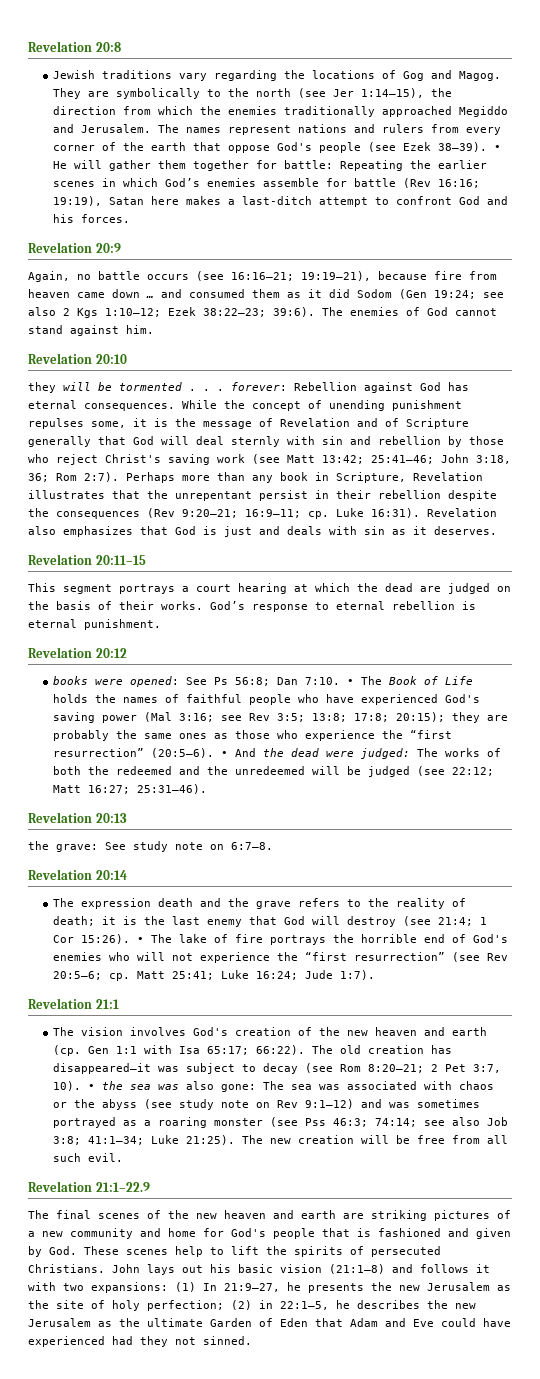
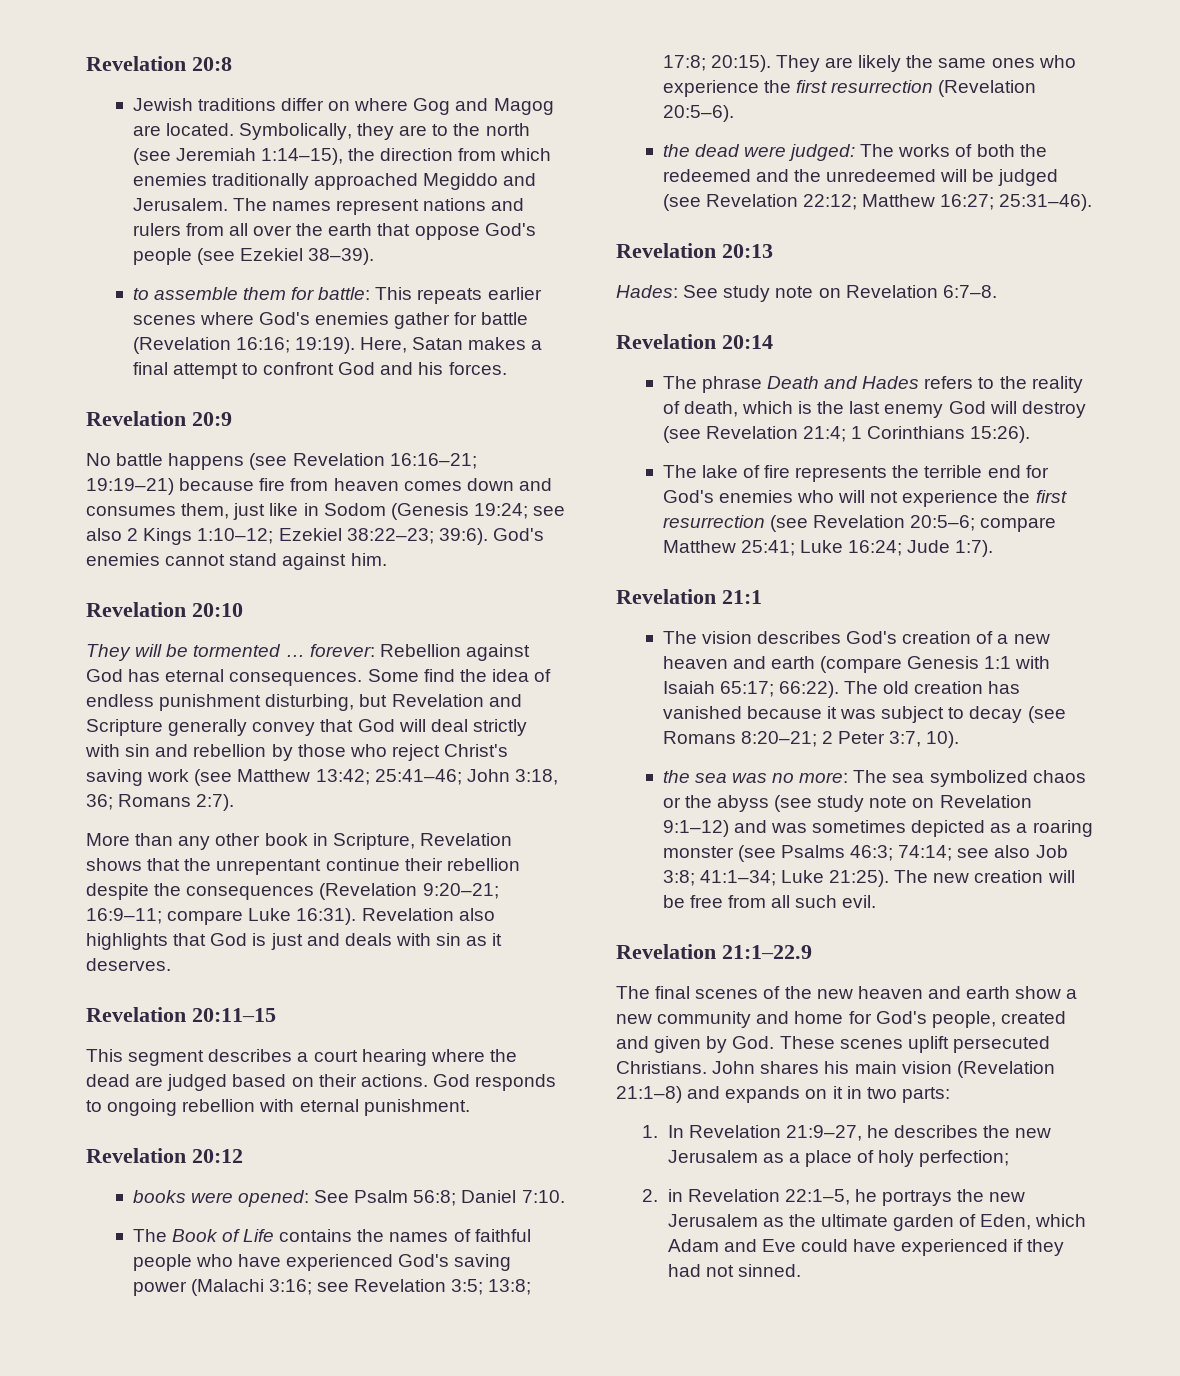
[179,70,502,81] [53,88,201,99] vary regarding the locations of Gog and Magog. They are symbolically -> [280,98,554,115] [132,123,428,140] differ on where Gog and Magog are located. Symbolically, they are
[333,89,355,97] Jer -> [175,148,256,161] Jeremiah
[200,106,222,115] the -> (552, 154) none
[466,127,502,135] [53,142,117,151] every corner of -> [228,223,293,236] all over
[403,142,432,151] Ezek -> [239,248,303,261] Ezekiel
[494,145,502,151] [53,160,488,171] [53,178,320,187] • He will gather them together for battle: Repeating the earlier scenes in which God’s enemies assemble -> [132,287,542,304] [132,312,451,329] // to assemble them for battle: This repeats earlier scenes where God's enemies gather
[403,178,481,188] [53,196,180,206] (Rev 16:16; 19:19), Satan here -> [132,337,464,354] (Revelation 16:16; 19:19). Here, Satan
[242,196,313,205] last-ditch -> [132,362,168,375] final
[28,271,497,282] [28,289,504,299] [28,307,448,318] Again, no battle occurs (see 16:16–21; 19:19–21), because fire from heaven came down … and consumed them as it did Sodom (Gen 19:24; see also 2 Kgs 1:10–12; Ezek 38:22–23; 39:6). The enemies of God -> [86,453,477,470] [86,478,552,495] [86,503,566,520] [86,528,544,545] [86,553,160,566] No battle happens (see Revelation 16:16–21; 19:19–21) because fire from heaven comes down and consumes them, just like in Sodom (Genesis 19:24; see also 2 Kings 1:10–12; Ezekiel 38:22–23; 39:6). God's enemies
[28,382,56,393] they -> [86,644,131,661] They
[189,389,224,391] . . . -> [285,655,305,657] …
[182,400,462,411] [28,418,273,429] While the concept of unending punishment repulses some, it is the message of -> [367,669,552,682] [86,694,388,711] Some find the idea of endless punishment disturbing, but
[385,418,399,427] of -> (522, 700) none
(91, 441) none -> [252,722,316,736] convey
[231,436,280,447] sternly -> [472,719,527,736] strictly
[287,455,315,463] Matt -> [237,769,311,782] Matthew
[56,473,77,481] Rom -> [118,794,192,807] Romans
[126,472,210,483] Perhaps more -> [86,833,130,846] // More
(273, 479) none -> [215,833,261,846] other
[28,490,105,499] illustrates -> [86,858,142,871] shows
[259,490,329,501] persist in -> [325,858,400,871] continue
[147,508,175,518] (Rev -> [319,883,418,900] (Revelation
[308,511,329,519] cp. -> [167,910,244,925] compare
[63,526,133,537] emphasizes -> [86,933,168,950] highlights
[119,584,175,594] portrays -> [208,1049,293,1062] describes
[294,583,350,592] at which -> [430,1049,485,1062] where
[497,586,511,592] [28,601,476,612] on the basis of their works. God’s response to eternal rebellion is -> [232,1074,557,1091] [86,1099,295,1116] based on their actions. God responds to ongoing rebellion with
[214,677,299,686] Ps 56:8; Dan -> [354,1190,517,1206] Psalm 56:8; Daniel
[347,679,355,685] • -> (565, 1196) //
[53,694,89,703] holds -> [279,1229,353,1242] contains
[144,712,173,722] (Mal -> [190,1279,264,1296] (Malachi
[249,713,271,721] Rev -> [354,1279,447,1292] Revelation
[396,712,509,723] [53,730,110,741] 20:15); they are probably -> [710,55,902,72] 20:15). They are likely
[214,730,271,739] as those -> (1035, 63) none
[410,730,453,739] [53,748,257,758] “first resurrection” (20:5–6). • And -> [795,80,1037,97] [662,105,734,122] first resurrection (Revelation 20:5–6). //
[452,767,495,776] [53,785,82,793] 22:12; Matt -> [705,194,936,210] Revelation 22:12; Matthew
[28,841,98,852] the grave: -> [616,285,678,298] Hades:
(224, 847) none -> [845,285,938,298] Revelation
[81,898,292,909] expression death and the grave -> [701,376,920,393] phrase Death and Hades
[53,916,117,926] death; it -> [683,401,793,417] death, which
[249,916,278,925] that -> (944, 411) none
(432, 921) none -> [705,426,798,439] Revelation
[53,935,75,943] Cor -> [867,426,966,439] Corinthians
[137,937,145,943] • -> (1031, 434) //
[270,934,467,945] portrays the horrible end of -> [795,465,1049,482] represents the terrible end for
[305,952,509,962] [53,971,166,981] “first resurrection” (see Rev 20:5–6; cp. Matt -> [1035,490,1067,503] [662,515,1057,532] [662,540,736,553] first resurrection (see Revelation 20:5–6; compare Matthew
[130,1027,187,1036] involves -> [756,631,841,644] describes
[319,1027,488,1036] [53,1045,110,1056] the new heaven and earth (cp. Gen -> [997,634,1050,644] [662,656,980,673] a new heaven and earth (compare Genesis
[179,1046,201,1054] Isa -> [662,681,715,694] Isaiah
[53,1063,152,1074] disappeared—it -> [662,706,837,719] vanished because it
[340,1064,362,1072] Rom -> [662,731,736,744] Romans
[445,1064,467,1072] Pet -> [838,731,886,744] Peter
[88,1084,96,1090] • -> (960, 739) //
[186,1081,453,1092] also gone: The sea was associated with -> [772,770,1028,787] no more: The sea symbolized
[277,1100,299,1108] Rev -> [939,795,1032,808] Revelation
[53,1117,117,1128] portrayed -> [911,820,986,837] depicted
[305,1118,327,1126] Pss -> [780,845,845,858] Psalms
[343,1210,511,1221] are striking pictures of -> [1015,986,1062,999] show
[273,1228,441,1239] people that is fashioned -> [931,1011,1066,1028] people, created
[175,1246,441,1257] [28,1264,490,1275] [28,1282,511,1293] [28,1300,329,1311] help to lift the spirits of persecuted Christians. John lays out his basic vision (21:1–8) and follows it with two expansions: (1) In 21:9–27, he presents the new Jerusalem as the site of holy perfection; (2) in 22:1–5, -> [907,1036,1050,1053] [616,1061,1055,1078] [616,1086,950,1103] [641,1125,862,1141] uplift persecuted Christians. John shares his main vision (Revelation 21:1–8) and expands on it in two parts: // 1. In Revelation 21:9–27,
[119,1318,343,1327] the ultimate Garden of Eden that -> [788,1150,1010,1167] [641,1189,1026,1206] [667,1214,1087,1231] a place of holy perfection; // 2. in Revelation 22:1–5, he portrays the new Jerusalem as the ultimate garden of Eden, which
[112,1336,168,1347] had they -> [1013,1239,1065,1256] [667,1264,701,1277] if they had

